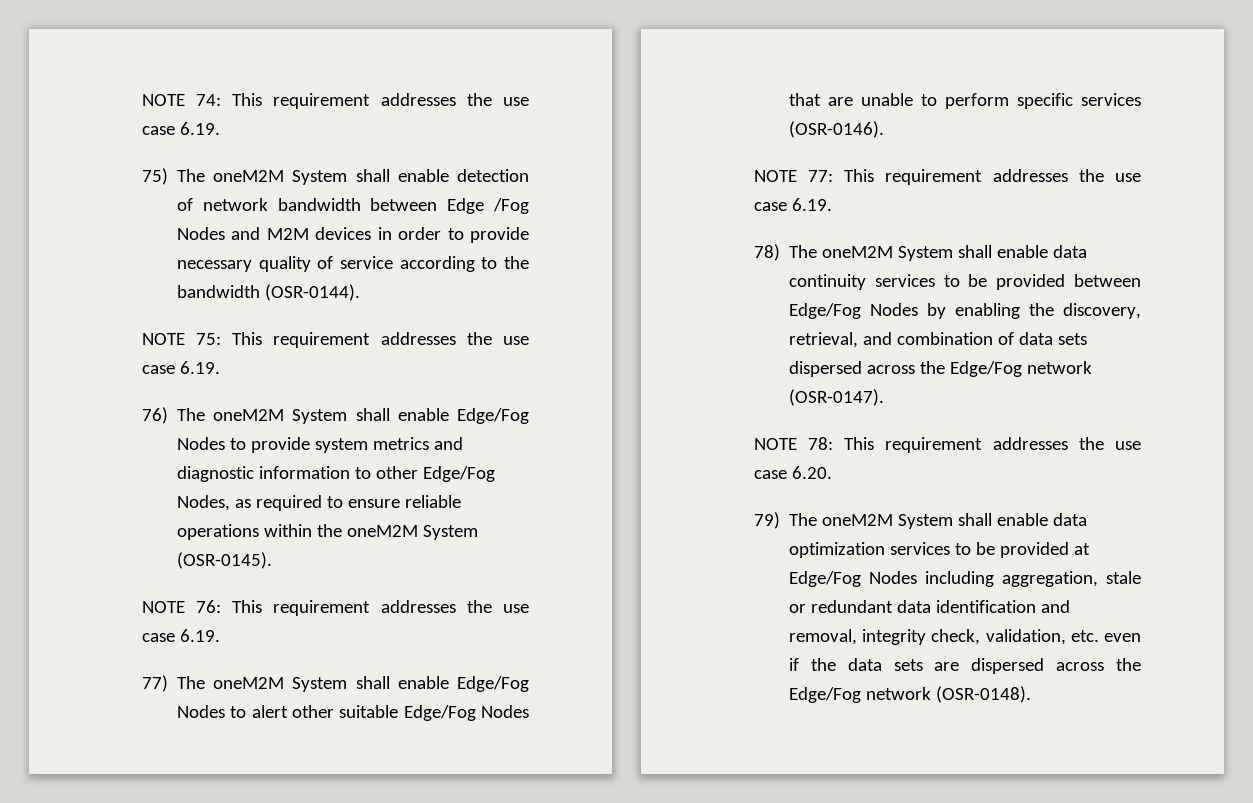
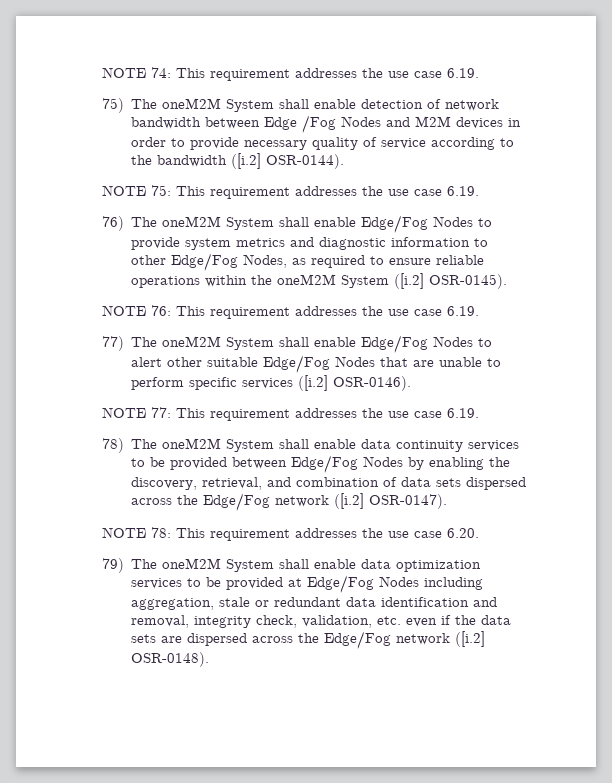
[265,284,361,301] (OSR-0144). -> [231,153,345,169] ([i.2] OSR-0144).
[177,552,273,569] (OSR-0145). -> [394,273,508,289] ([i.2] OSR-0145).
[789,121,885,138] (OSR-0146). -> [298,375,412,391] ([i.2] OSR-0146).
[789,389,885,406] (OSR-0147). -> [334,493,448,509] ([i.2] OSR-0147).
[936,686,1032,703] (OSR-0148). -> [455,631,486,647] [131,652,210,667] ([i.2] OSR-0148).

